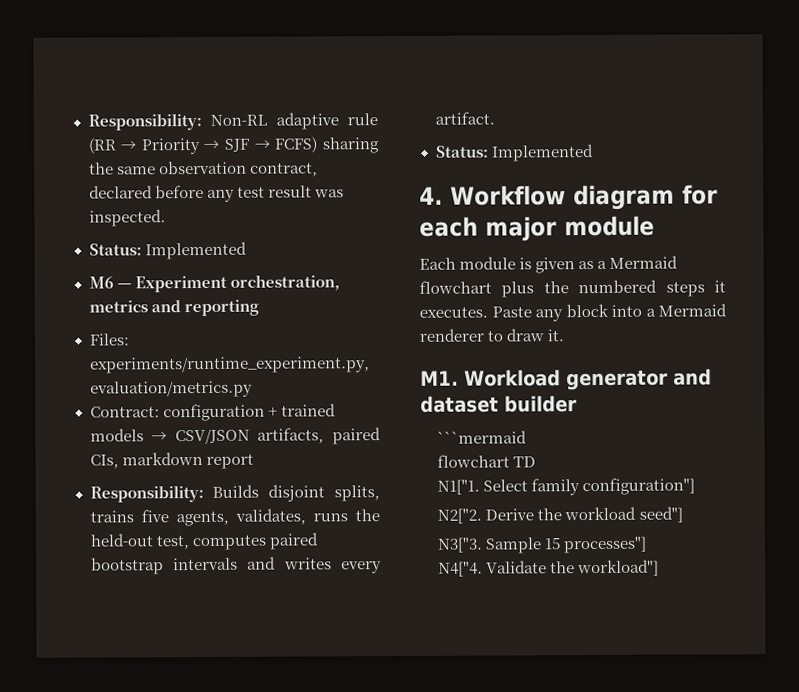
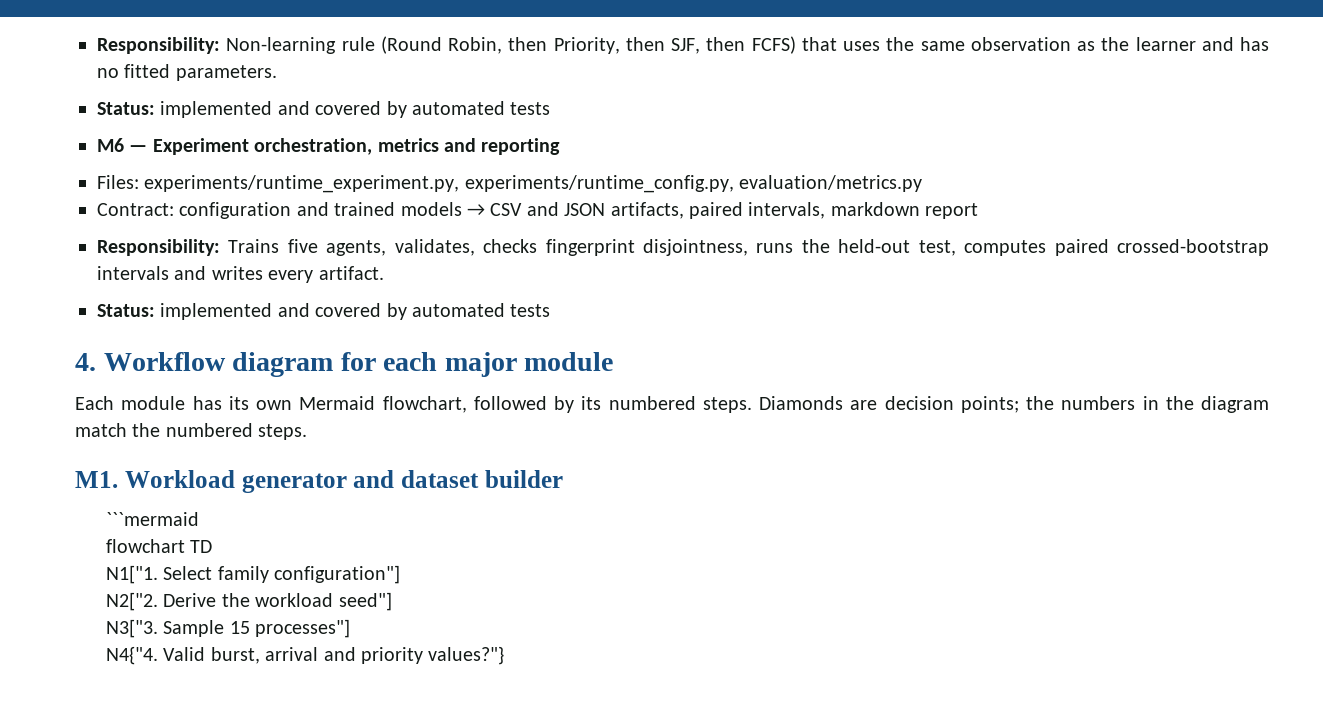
[87,112,378,131] [87,136,380,155] [88,160,318,177] [88,184,344,202] [88,209,166,227] [88,241,247,260] Responsibility: Non-RL adaptive rule (RR → Priority → SJF → FCFS) sharing the same observation contract, declared before any test result was inspected. // Status: Implemented -> [97,36,1269,54] [97,64,277,81] [97,101,551,118] Responsibility: Non-learning rule (Round Robin, then Priority, then SJF, then FCFS) that uses the same observation as the learner and has no fitted parameters. // Status: implemented and covered by automated tests
(370, 365) none -> [464,175,734,193] experiments/runtime_config.py,
[267,406,278,417] + -> [296,202,329,216] and
[174,428,250,445] CSV/JSON -> [490,202,606,216] CSV and JSON
[89,454,119,469] CIs, -> [748,202,826,219] intervals,
[212,484,380,502] [89,508,306,527] Builds disjoint splits, trains five agents, validates, -> [228,239,748,256] Trains five agents, validates, checks fingerprint disjointness,
[90,557,164,575] bootstrap -> [1117,239,1269,256] crossed-bootstrap
[490,144,594,162] Implemented -> [160,303,551,320] implemented and covered by automated tests
[519,255,679,274] [419,279,726,298] [419,303,727,322] [419,328,565,342] is given as a Mermaid flowchart plus the numbered steps it executes. Paste any block into a Mermaid renderer to draw it. -> [192,396,1269,413] [75,423,308,440] has its own Mermaid flowchart, followed by its numbered steps. Diamonds are decision points; the numbers in the diagram match the numbered steps.
[438,559,660,577] N4["4. Validate the workload"] -> [105,646,505,665] N4{"4. Valid burst, arrival and priority values?"}

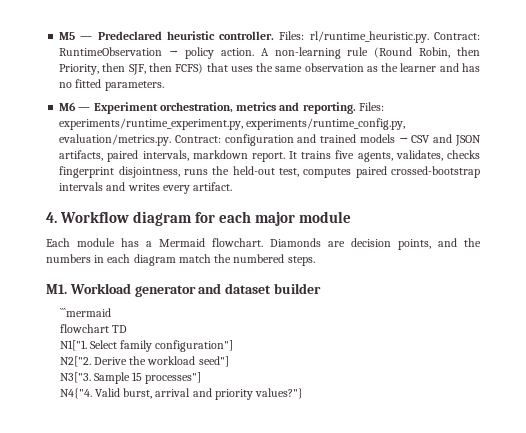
[97,37,337,54] Responsibility: Non-learning -> [59,31,481,43] [59,47,341,59] M5 — Predeclared heuristic controller. Files: rl/runtime_heuristic.py. Contract: RuntimeObservation → policy action. A non-learning
[97,101,551,118] // Status: implemented and covered by automated tests -> (164, 86) none
[481,138,561,155] reporting // -> [302,102,356,114] reporting.
[739,175,923,192] evaluation/metrics.py // -> [59,134,172,146] evaluation/metrics.py.
[925,203,979,219] [97,239,280,256] report // Responsibility: Trains -> [251,151,332,162] report. It trains
[97,303,551,320] // Status: implemented and covered by automated tests -> (233, 186) none
[228,396,752,413] its own Mermaid flowchart, followed by its numbered steps. -> [146,238,263,247] a Mermaid flowchart.
[960,396,1019,413] points; -> [398,238,457,250] points, and
[1165,396,1194,410] the -> [107,254,131,263] each

